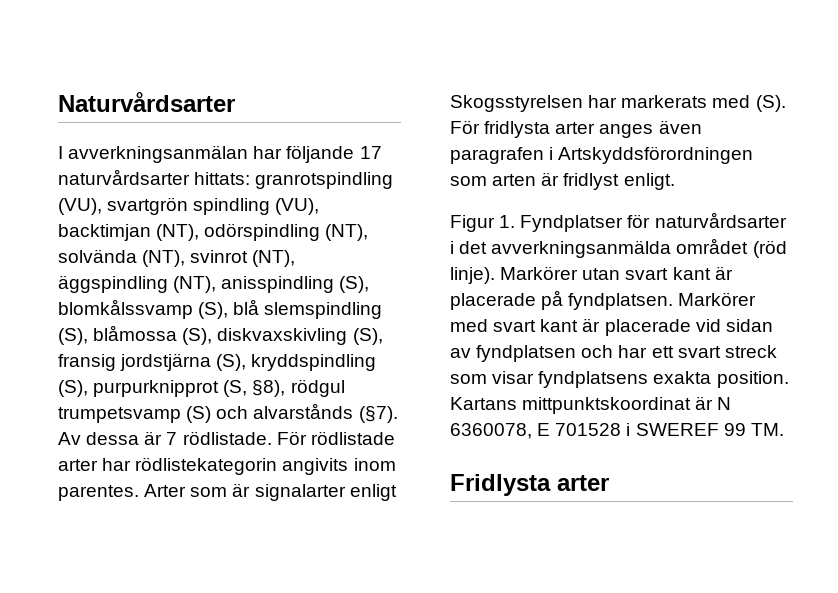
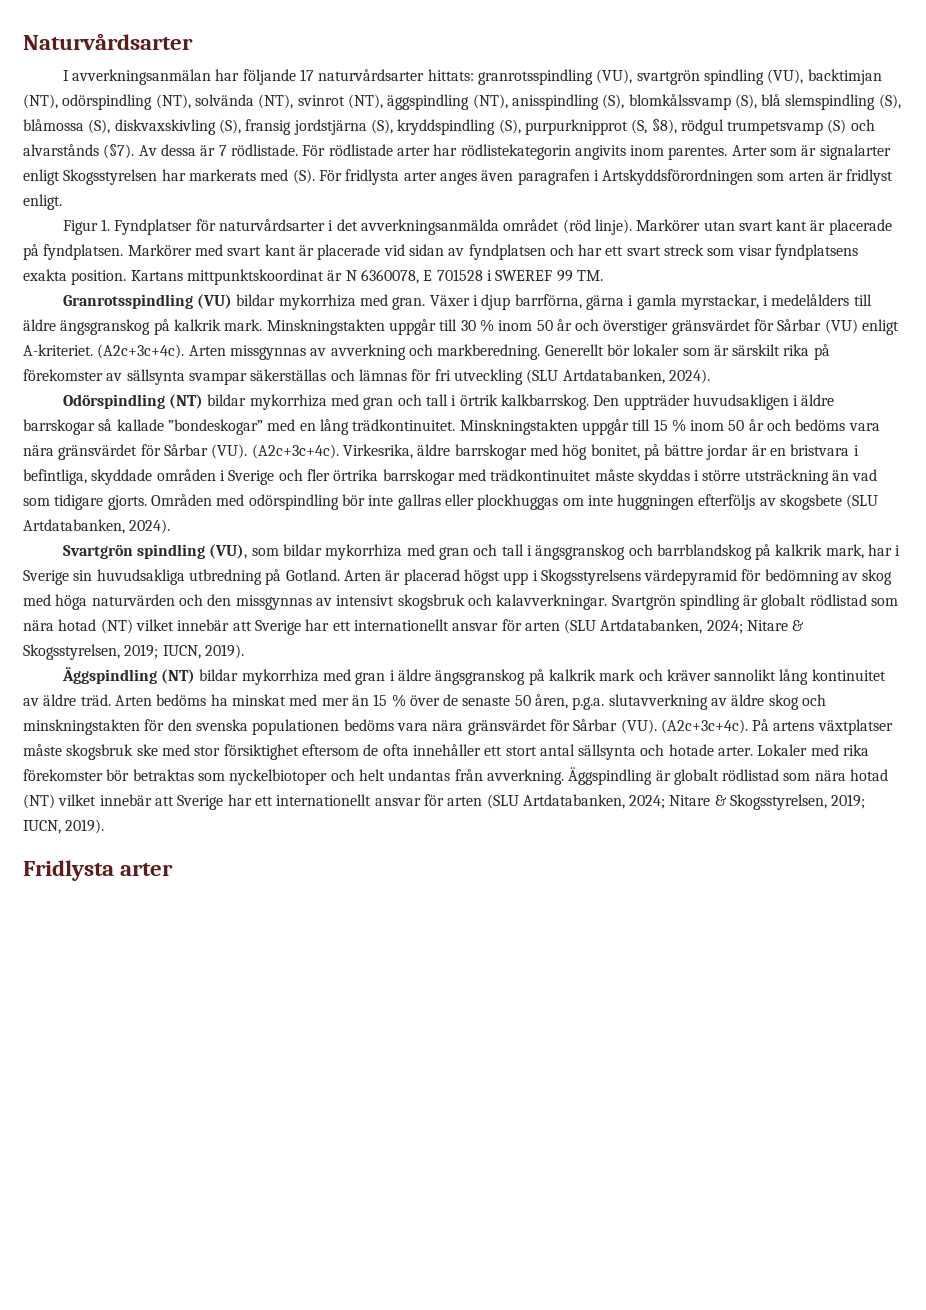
[255,172,394,189] granrotspindling -> [477,69,593,85] granrotsspindling
(784, 429) none -> [62,294,872,310] [23,319,900,335] [23,344,830,360] [23,369,710,385] [62,394,835,410] [23,419,880,435] [23,444,859,460] [23,469,878,485] [23,494,879,510] [23,519,171,534] [62,544,901,560] [23,569,893,585] [23,594,899,610] [23,619,805,635] [23,644,244,660] [61,667,886,685] [23,694,827,710] [23,719,893,735] [23,744,870,760] [23,767,889,785] [23,794,866,810] [23,819,105,834] // Granrotsspindling (VU) bildar mykorrhiza med gran. Växer i djup barrförna, gärna i gamla myrstackar, i medelålders till äldre ängsgranskog på kalkrik mark. Minskningstakten uppgår till 30 % inom 50 år och överstiger gränsvärdet för Sårbar (VU) enligt A-kriteriet. (A2c+3c+4c). Arten missgynnas av avverkning och markberedning. Generellt bör lokaler som är särskilt rika på förekomster av sällsynta svampar säkerställas och lämnas för fri utveckling (SLU Artdatabanken, 2024). // Odörspindling (NT) bildar mykorrhiza med gran och tall i örtrik kalkbarrskog. Den uppträder huvudsakligen i äldre barrskogar så kallade ”bondeskogar” med en lång trädkontinuitet. Minskningstakten uppgår till 15 % inom 50 år och bedöms vara nära gränsvärdet för Sårbar (VU). (A2c+3c+4c). Virkesrika, äldre barrskogar med hög bonitet, på bättre jordar är en bristvara i befintliga, skyddade områden i Sverige och fler örtrika barrskogar med trädkontinuitet måste skyddas i större utsträckning än vad som tidigare gjorts. Områden med odörspindling bör inte gallras eller plockhuggas om inte huggningen efterföljs av skogsbete (SLU Artdatabanken, 2024). // Svartgrön spindling (VU), som bildar mykorrhiza med gran och tall i ängsgranskog och barrblandskog på kalkrik mark, har i Sverige sin huvudsakliga utbredning på Gotland. Arten är placerad högst upp i Skogsstyrelsens värdepyramid för bedömning av skog med höga naturvärden och den missgynnas av intensivt skogsbruk och kalavverkningar. Svartgrön spindling är globalt rödlistad som nära hotad (NT) vilket innebär att Sverige har ett internationellt ansvar för arten (SLU Artdatabanken, 2024; Nitare & Skogsstyrelsen, 2019; IUCN, 2019). // Äggspindling (NT) bildar mykorrhiza med gran i äldre ängsgranskog på kalkrik mark och kräver sannolikt lång kontinuitet av äldre träd. Arten bedöms ha minskat med mer än 15 % över de senaste 50 åren, p.g.a. slutavverkning av äldre skog och minskningstakten för den svenska populationen bedöms vara nära gränsvärdet för Sårbar (VU). (A2c+3c+4c). På artens växtplatser måste skogsbruk ske med stor försiktighet eftersom de ofta innehåller ett stort antal sällsynta och hotade arter. Lokaler med rika förekomster bör betraktas som nyckelbiotoper och helt undantas från avverkning. Äggspindling är globalt rödlistad som nära hotad (NT) vilket innebär att Sverige har ett internationellt ansvar för arten (SLU Artdatabanken, 2024; Nitare & Skogsstyrelsen, 2019; IUCN, 2019).

